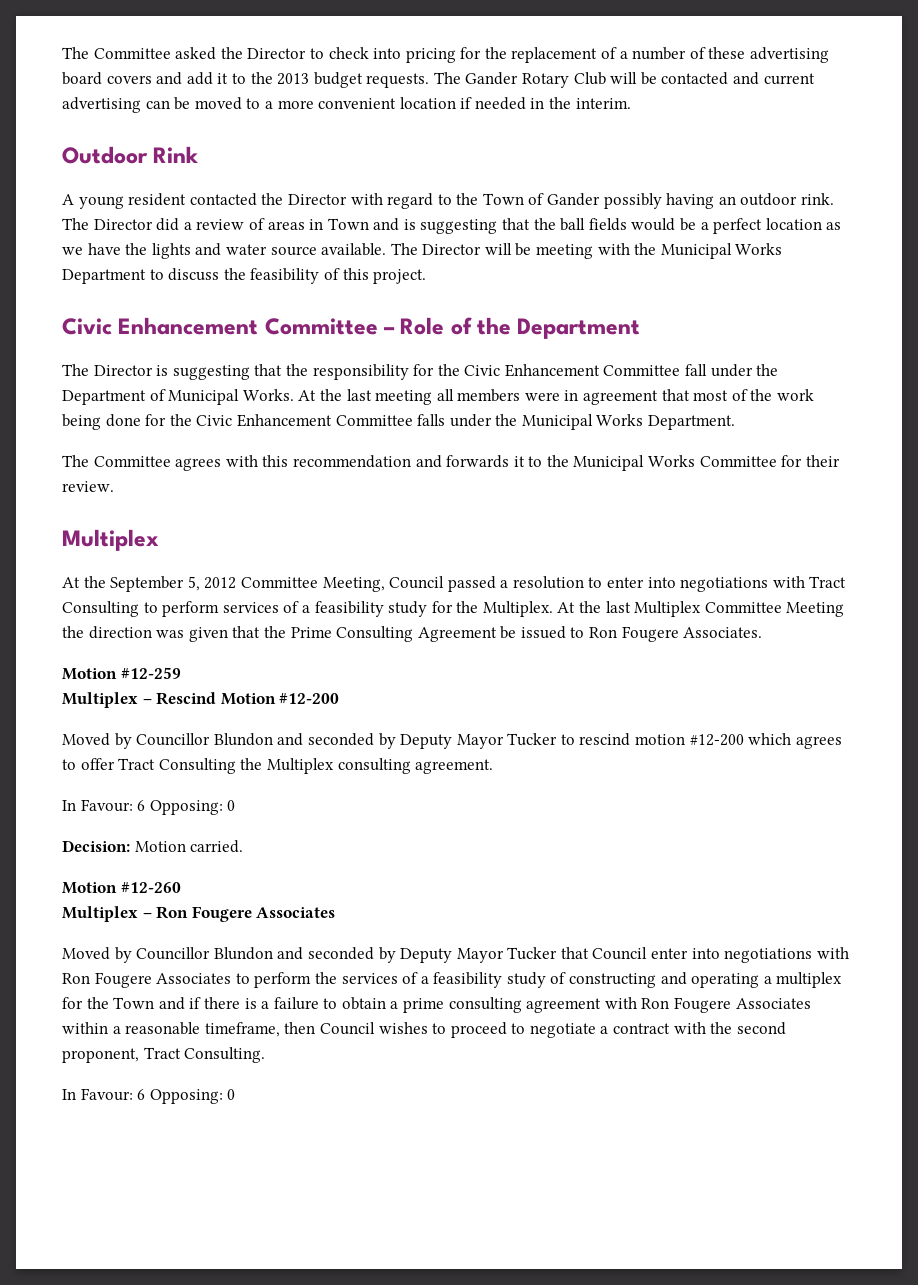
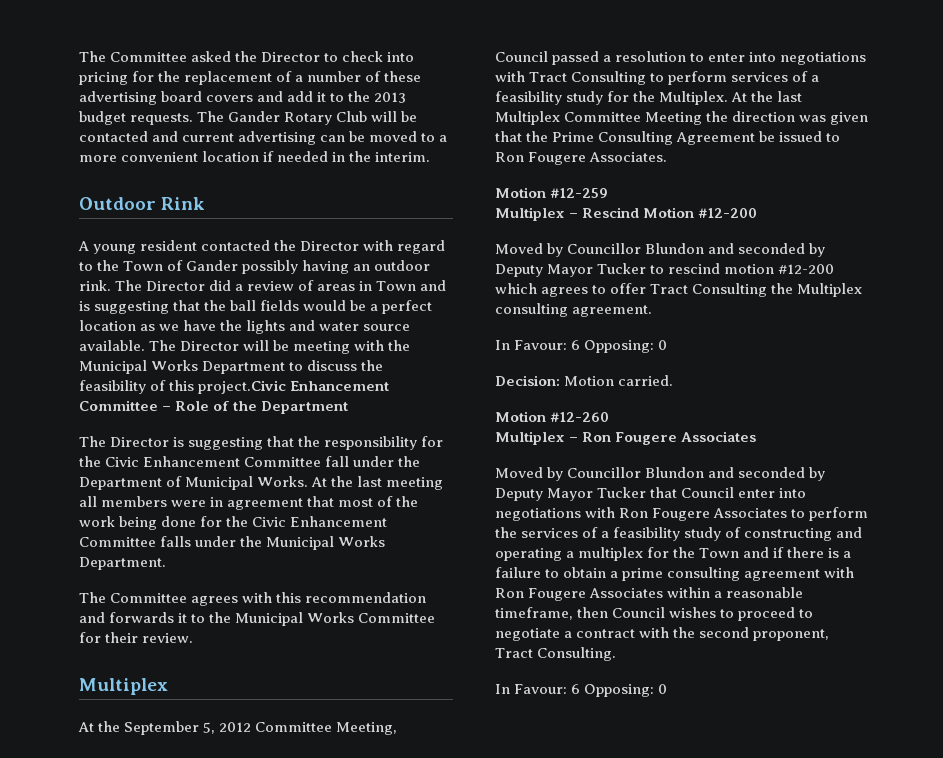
[373,269,427,284] [62,318,112,335] project. // Civic -> [198,380,287,394] project.Civic

